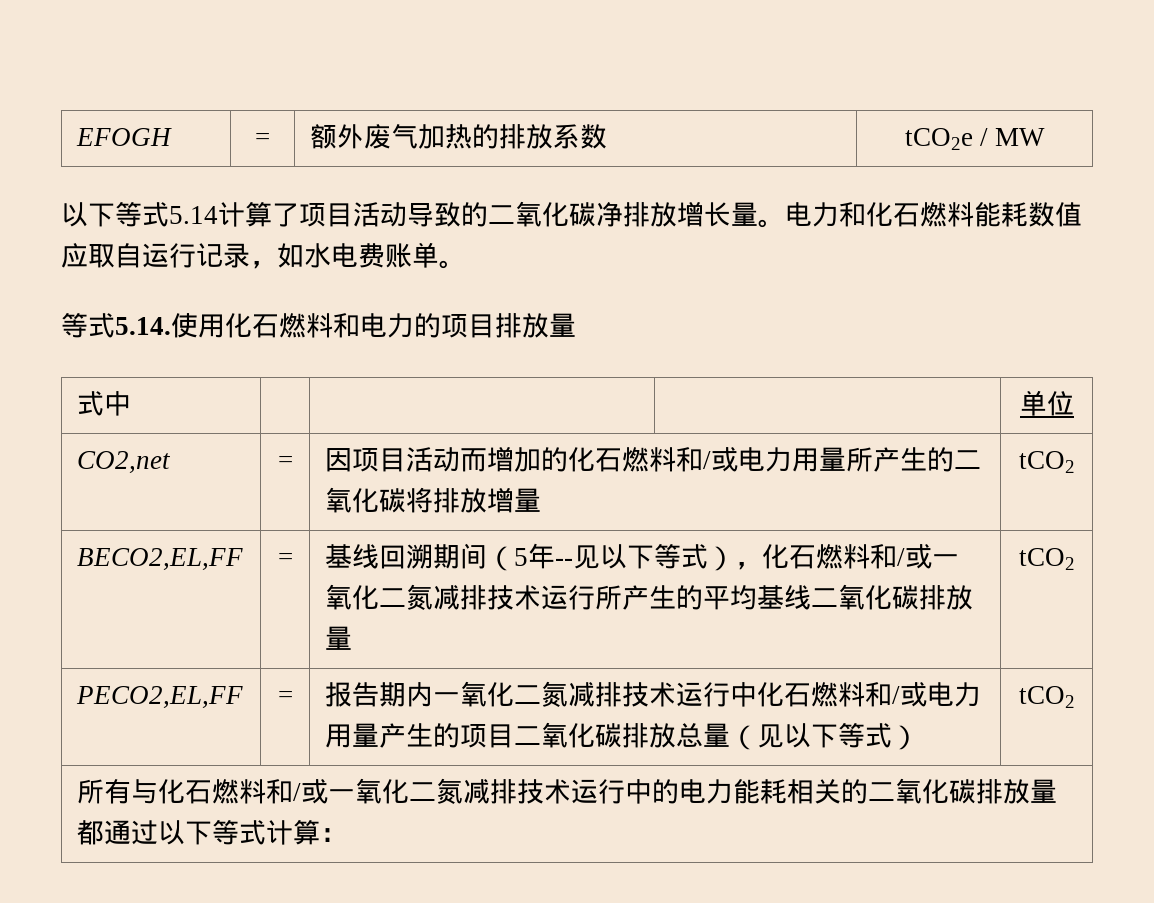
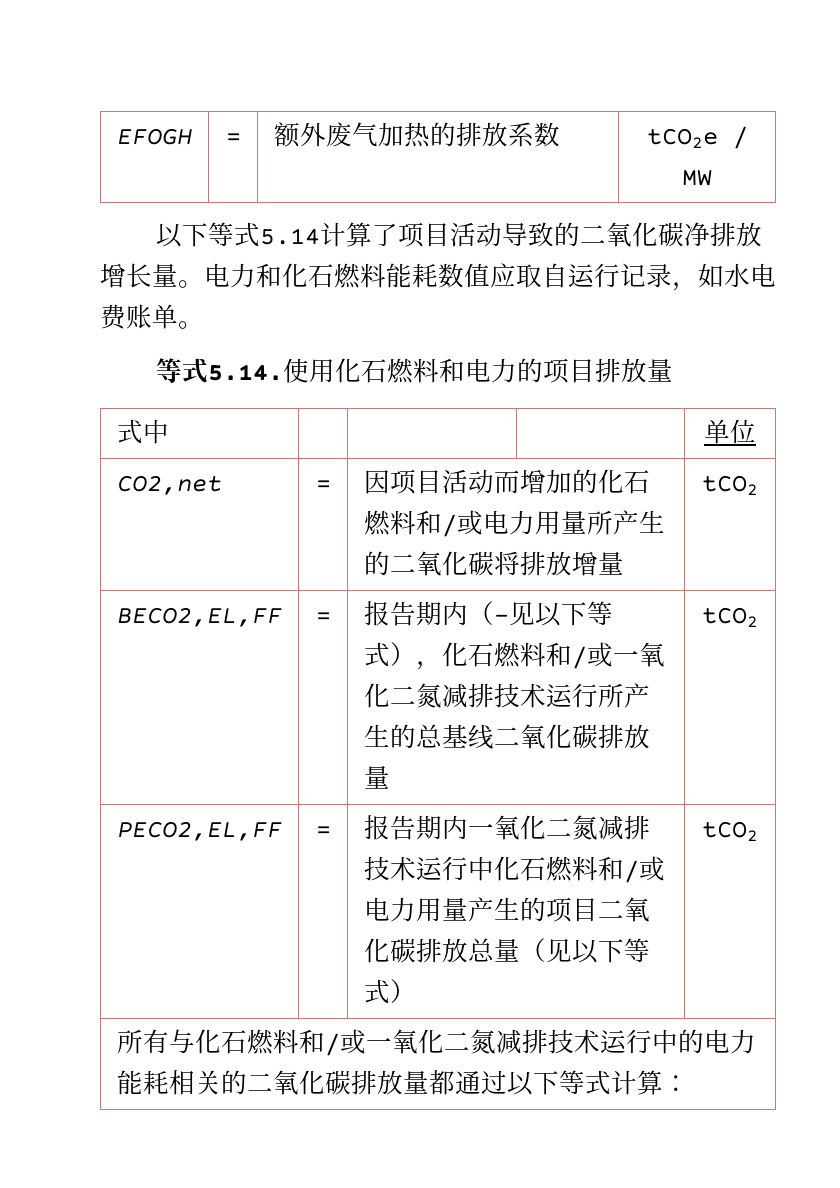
[325,543,574,571] 基线回溯期间（5年-- -> [363,601,509,626] 报告期内（-
[703,585,758,610] 平均 -> [415,724,442,748] 总

